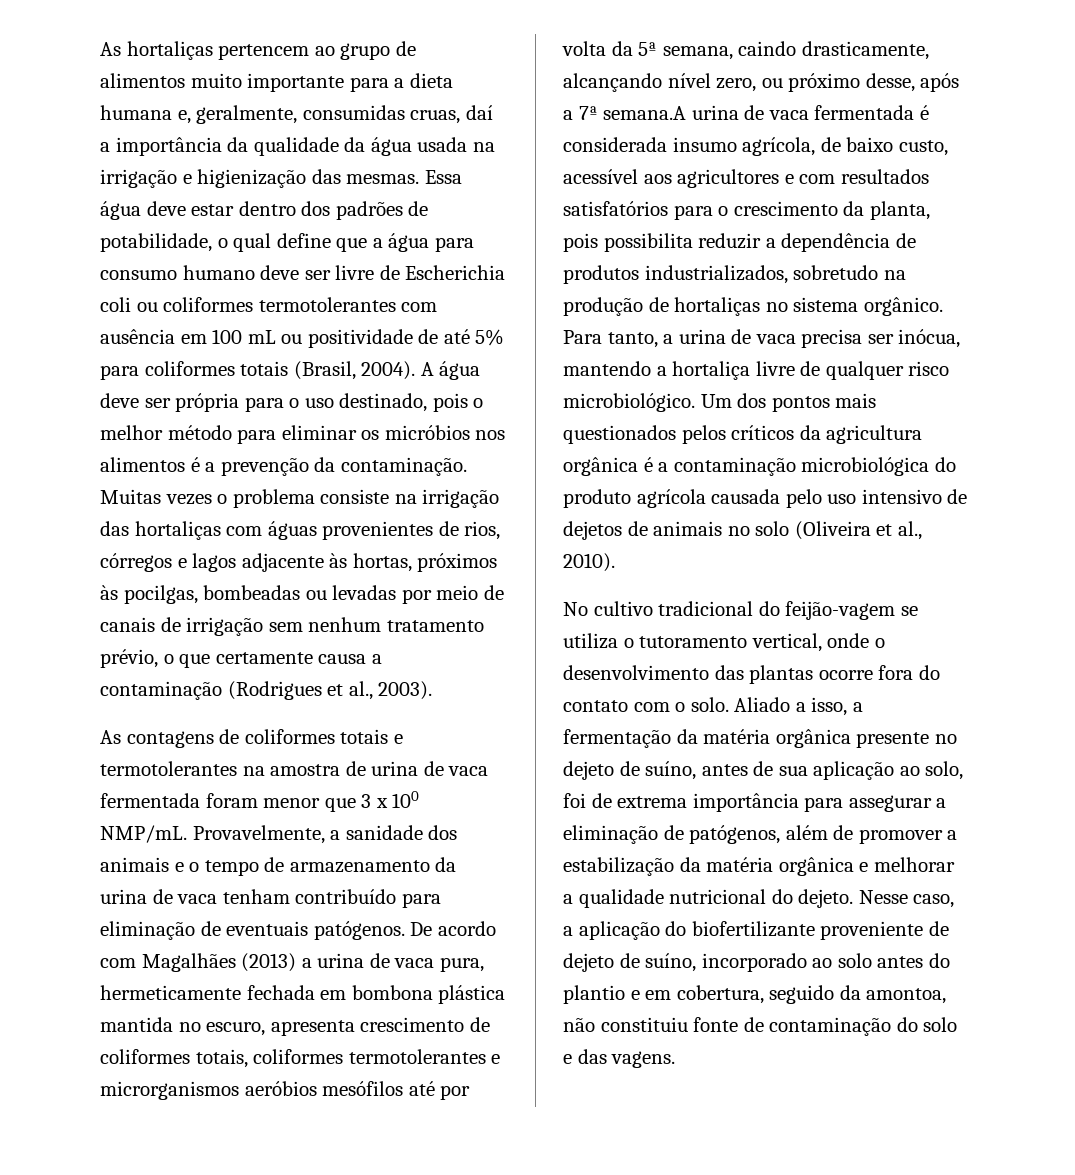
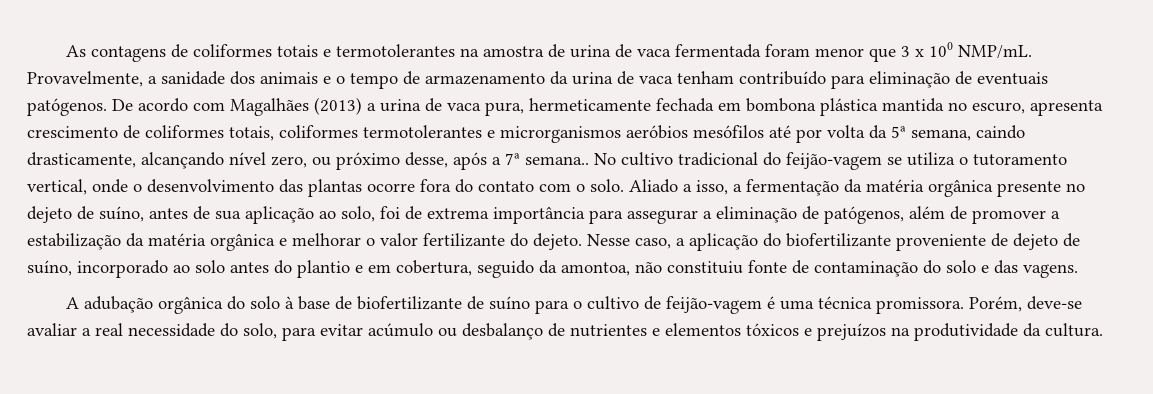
[100,41,416,60] [100,73,453,92] [100,105,493,124] [100,137,495,156] [100,169,462,188] [100,201,429,220] [100,233,474,252] [100,265,506,280] [100,297,438,312] [100,329,505,348] [100,361,481,380] [100,393,484,412] [100,425,506,444] [100,457,467,476] [100,489,500,508] [100,521,501,540] [100,553,498,572] [100,585,504,604] [100,617,484,636] [100,649,382,668] [100,681,433,700] [100,730,121,744] As hortaliças pertencem ao grupo de alimentos muito importante para a dieta humana e, geralmente, consumidas cruas, daí a importância da qualidade da água usada na irrigação e higienização das mesmas. Essa água deve estar dentro dos padrões de potabilidade, o qual define que a água para consumo humano deve ser livre de Escherichia coli ou coliformes termotolerantes com ausência em 100 mL ou positividade de até 5% para coliformes totais (Brasil, 2004). A água deve ser própria para o uso destinado, pois o melhor método para eliminar os micróbios nos alimentos é a prevenção da contaminação. Muitas vezes o problema consiste na irrigação das hortaliças com águas provenientes de rios, córregos e lagos adjacente às hortas, próximos às pocilgas, bombeadas ou levadas por meio de canais de irrigação sem nenhum tratamento prévio, o que certamente causa a contaminação (Rodrigues et al., 2003). // As -> [66,45,87,57] As
[603,105,929,120] [563,137,948,156] [563,169,929,188] [563,201,930,220] [563,233,916,252] [563,265,906,284] [563,297,943,316] [563,329,961,348] [563,361,950,380] [563,393,877,412] [563,425,923,444] [563,457,956,476] [563,489,968,508] [563,521,922,540] [563,553,615,572] semana.A urina de vaca fermentada é considerada insumo agrícola, de baixo custo, acessível aos agricultores e com resultados satisfatórios para o crescimento da planta, pois possibilita reduzir a dependência de produtos industrializados, sobretudo na produção de hortaliças no sistema orgânico. Para tanto, a urina de vaca precisa ser inócua, mantendo a hortaliça livre de qualquer risco microbiológico. Um dos pontos mais questionados pelos críticos da agricultura orgânica é a contaminação microbiológica do produto agrícola causada pelo uso intensivo de dejetos de animais no solo (Oliveira et al., 2010). // -> [525,156,589,165] semana..
[563,889,767,908] a qualidade nutricional -> [366,233,505,247] o valor fertilizante
(676, 1059) none -> [66,296,1083,314] [27,323,1103,341] // A adubação orgânica do solo à base de biofertilizante de suíno para o cultivo de feijão-vagem é uma técnica promissora. Porém, deve-se avaliar a real necessidade do solo, para evitar acúmulo ou desbalanço de nutrientes e elementos tóxicos e prejuízos na produtividade da cultura.

